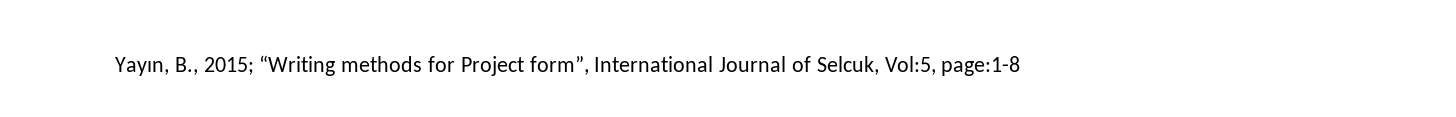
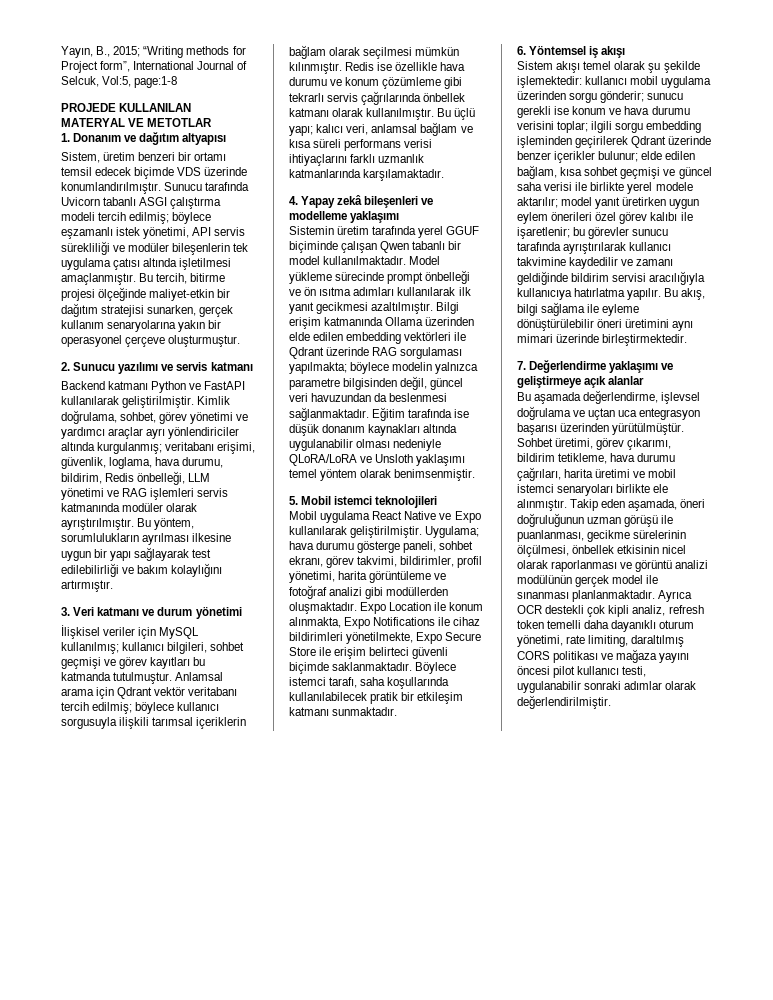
(1021, 66) none -> [61,103,192,112] [61,118,213,127] [61,132,227,145] [61,152,227,163] [61,167,248,179] [61,182,250,194] [61,197,222,209] [61,212,212,224] [61,227,246,239] [61,241,249,255] [61,258,232,270] [61,273,226,285] [61,287,231,301] [61,303,234,317] [61,320,222,332] [61,335,241,347] [61,362,253,374] [61,381,246,393] [61,396,231,408] [61,410,249,424] [61,427,240,439] [61,442,256,454] [61,457,224,469] [61,471,211,485] [61,488,229,500] [61,503,198,512] [61,518,195,530] [61,533,232,545] [61,547,212,561] [61,563,223,577] [61,580,113,592] [61,606,242,619] [61,625,200,639] [61,642,245,654] [61,657,206,669] [61,672,224,684] [61,687,238,699] [61,702,220,714] [61,717,247,729] [289,45,460,59] [289,62,466,74] [289,77,463,89] [289,91,466,105] [289,108,476,120] [289,122,473,136] [289,139,433,151] [289,154,425,166] [289,169,445,181] [289,195,434,208] [289,211,400,223] [289,226,480,238] [289,241,462,253] [289,256,441,265] [289,270,471,284] [289,287,471,296] [289,302,460,314] [289,317,475,329] [289,332,467,344] [289,347,463,359] [289,362,479,374] [289,376,464,390] [289,393,448,402] [289,407,470,421] [289,424,458,436] [289,439,442,451] [289,454,466,466] [289,469,476,481] [289,496,438,508] [289,511,481,523] [289,526,480,538] [289,541,474,553] [289,556,483,568] [289,571,447,583] [289,585,449,599] [289,602,484,614] [289,617,481,629] [289,632,482,644] [289,647,449,659] [289,662,457,674] [289,677,450,689] [289,692,464,704] [289,707,398,716] [517,45,626,58] [517,61,700,73] [517,76,712,88] [517,91,684,103] [517,106,690,118] [517,121,702,133] [517,136,712,148] [517,151,696,163] [517,165,712,179] [517,182,693,194] [517,197,700,209] [517,212,693,224] [517,227,669,239] [517,242,672,254] [517,257,674,269] [517,271,706,285] [517,288,706,300] [517,302,640,316] [517,319,694,331] [517,334,688,346] [517,360,674,373] [517,376,645,388] [517,390,701,404] [517,406,701,420] [517,423,685,435] [517,438,672,450] [517,453,676,464] [517,467,677,481] [517,484,669,496] [517,499,706,511] [517,513,674,527] [517,530,687,542] [517,545,687,557] [517,560,709,572] [517,575,659,587] [517,590,693,602] [517,605,704,617] [517,620,695,632] [517,635,685,647] [517,649,690,663] [517,666,647,678] [517,681,697,693] [517,695,611,709] // PROJEDE KULLANILAN MATERYAL VE METOTLAR // 1. Donanım ve dağıtım altyapısı // Sistem, üretim benzeri bir ortamı temsil edecek biçimde VDS üzerinde konumlandırılmıştır. Sunucu tarafında Uvicorn tabanlı ASGI çalıştırma modeli tercih edilmiş; böylece eşzamanlı istek yönetimi, API servis sürekliliği ve modüler bileşenlerin tek uygulama çatısı altında işletilmesi amaçlanmıştır. Bu tercih, bitirme projesi ölçeğinde maliyet-etkin bir dağıtım stratejisi sunarken, gerçek kullanım senaryolarına yakın bir operasyonel çerçeve oluşturmuştur. // 2. Sunucu yazılımı ve servis katmanı // Backend katmanı Python ve FastAPI kullanılarak geliştirilmiştir. Kimlik doğrulama, sohbet, görev yönetimi ve yardımcı araçlar ayrı yönlendiriciler altında kurgulanmış; veritabanı erişimi, güvenlik, loglama, hava durumu, bildirim, Redis önbelleği, LLM yönetimi ve RAG işlemleri servis katmanında modüler olarak ayrıştırılmıştır. Bu yöntem, sorumlulukların ayrılması ilkesine uygun bir yapı sağlayarak test edilebilirliği ve bakım kolaylığını artırmıştır. // 3. Veri katmanı ve durum yönetimi // İlişkisel veriler için MySQL kullanılmış; kullanıcı bilgileri, sohbet geçmişi ve görev kayıtları bu katmanda tutulmuştur. Anlamsal arama için Qdrant vektör veritabanı tercih edilmiş; böylece kullanıcı sorgusuyla ilişkili tarımsal içeriklerin bağlam olarak seçilmesi mümkün kılınmıştır. Redis ise özellikle hava durumu ve konum çözümleme gibi tekrarlı servis çağrılarında önbellek katmanı olarak kullanılmıştır. Bu üçlü yapı; kalıcı veri, anlamsal bağlam ve kısa süreli performans verisi ihtiyaçlarını farklı uzmanlık katmanlarında karşılamaktadır. // 4. Yapay zekâ bileşenleri ve modelleme yaklaşımı // Sistemin üretim tarafında yerel GGUF biçiminde çalışan Qwen tabanlı bir model kullanılmaktadır. Model yükleme sürecinde prompt önbelleği ve ön ısıtma adımları kullanılarak ilk yanıt gecikmesi azaltılmıştır. Bilgi erişim katmanında Ollama üzerinden elde edilen embedding vektörleri ile Qdrant üzerinde RAG sorgulaması yapılmakta; böylece modelin yalnızca parametre bilgisinden değil, güncel veri havuzundan da beslenmesi sağlanmaktadır. Eğitim tarafında ise düşük donanım kaynakları altında uygulanabilir olması nedeniyle QLoRA/LoRA ve Unsloth yaklaşımı temel yöntem olarak benimsenmiştir. // 5. Mobil istemci teknolojileri // Mobil uygulama React Native ve Expo kullanılarak geliştirilmiştir. Uygulama; hava durumu gösterge paneli, sohbet ekranı, görev takvimi, bildirimler, profil yönetimi, harita görüntüleme ve fotoğraf analizi gibi modüllerden oluşmaktadır. Expo Location ile konum alınmakta, Expo Notifications ile cihaz bildirimleri yönetilmekte, Expo Secure Store ile erişim belirteci güvenli biçimde saklanmaktadır. Böylece istemci tarafı, saha koşullarında kullanılabilecek pratik bir etkileşim katmanı sunmaktadır. // 6. Yöntemsel iş akışı // Sistem akışı temel olarak şu şekilde işlemektedir: kullanıcı mobil uygulama üzerinden sorgu gönderir; sunucu gerekli ise konum ve hava durumu verisini toplar; ilgili sorgu embedding işleminden geçirilerek Qdrant üzerinde benzer içerikler bulunur; elde edilen bağlam, kısa sohbet geçmişi ve güncel saha verisi ile birlikte yerel modele aktarılır; model yanıt üretirken uygun eylem önerileri özel görev kalıbı ile işaretlenir; bu görevler sunucu tarafında ayrıştırılarak kullanıcı takvimine kaydedilir ve zamanı geldiğinde bildirim servisi aracılığıyla kullanıcıya hatırlatma yapılır. Bu akış, bilgi sağlama ile eyleme dönüştürülebilir öneri üretimini aynı mimari üzerinde birleştirmektedir. // 7. Değerlendirme yaklaşımı ve geliştirmeye açık alanlar // Bu aşamada değerlendirme, işlevsel doğrulama ve uçtan uca entegrasyon başarısı üzerinden yürütülmüştür. Sohbet üretimi, görev çıkarımı, bildirim tetikleme, hava durumu çağrıları, harita üretimi ve mobil istemci senaryoları birlikte ele alınmıştır. Takip eden aşamada, öneri doğruluğunun uzman görüşü ile puanlanması, gecikme sürelerinin ölçülmesi, önbellek etkisinin nicel olarak raporlanması ve görüntü analizi modülünün gerçek model ile sınanması planlanmaktadır. Ayrıca OCR destekli çok kipli analiz, refresh token temelli daha dayanıklı oturum yönetimi, rate limiting, daraltılmış CORS politikası ve mağaza yayını öncesi pilot kullanıcı testi, uygulanabilir sonraki adımlar olarak değerlendirilmiştir.

